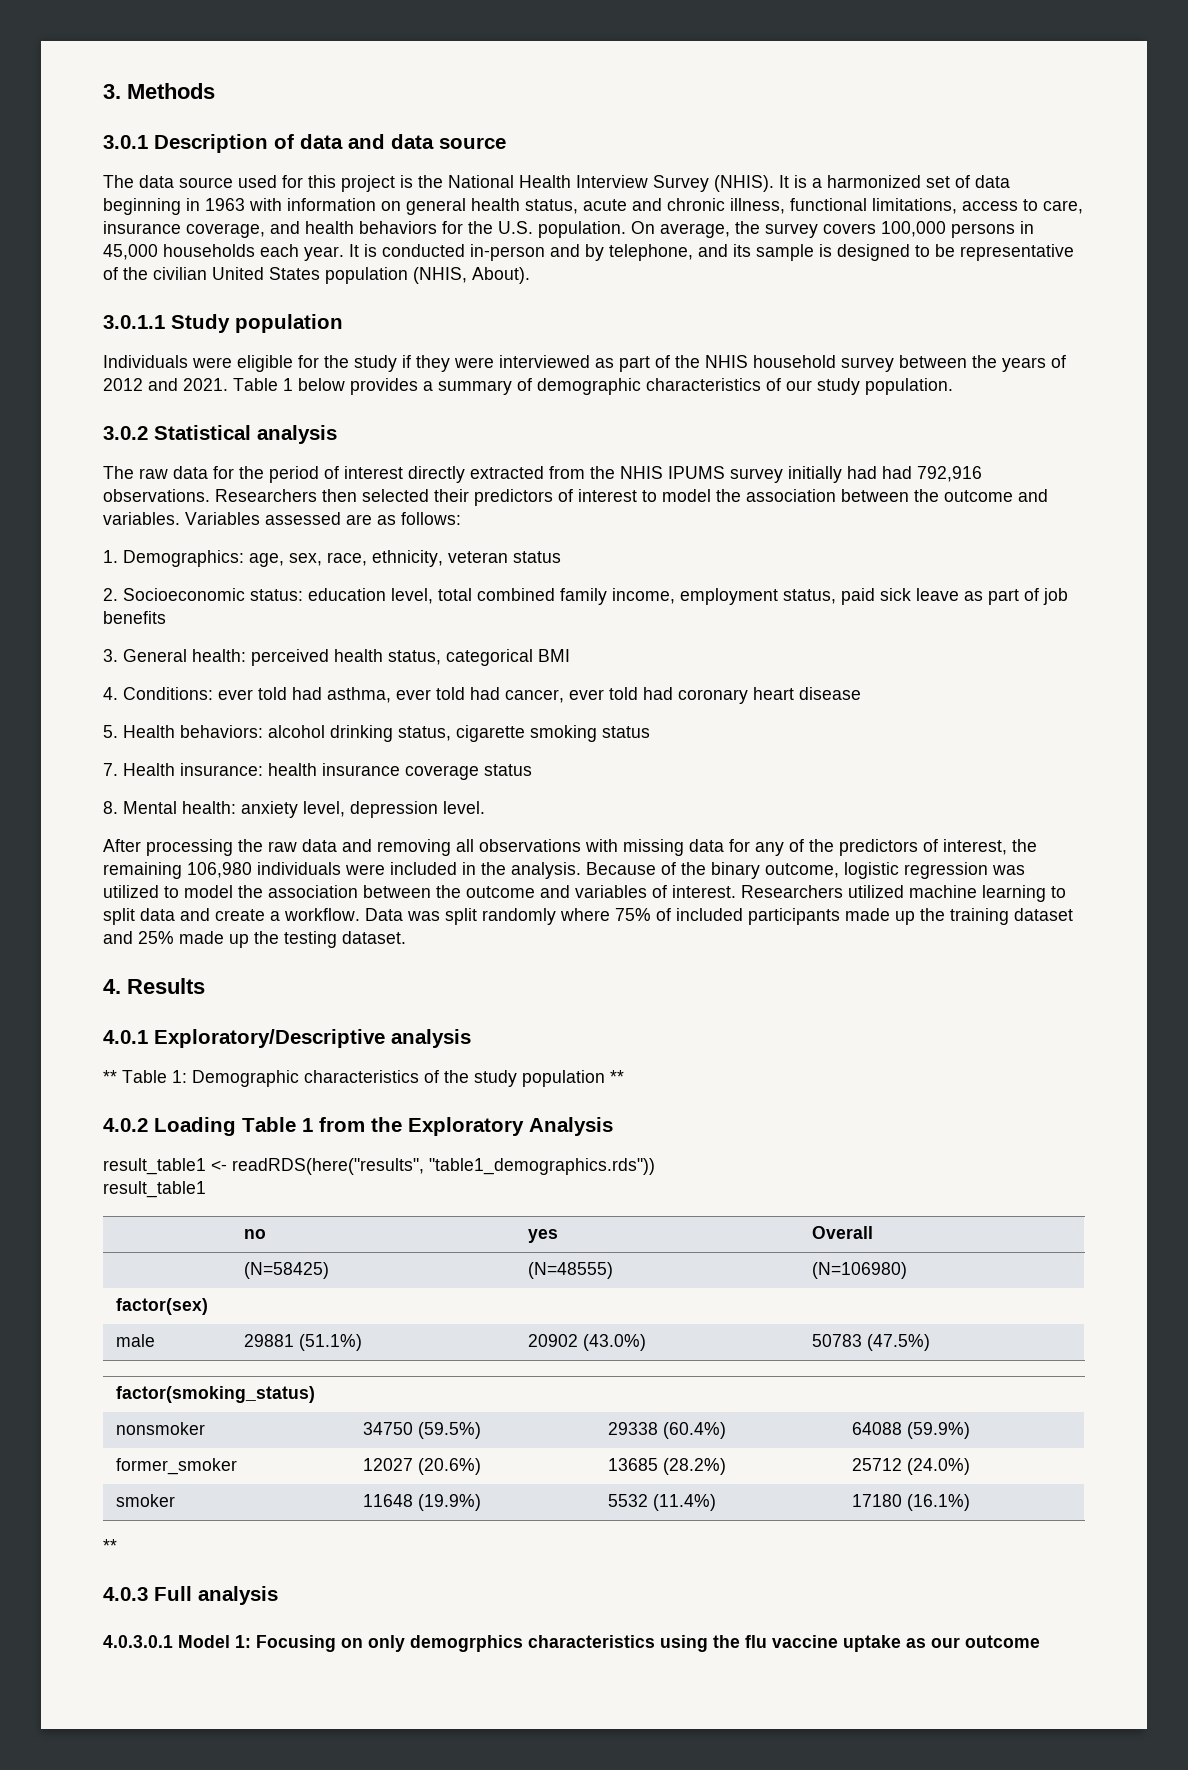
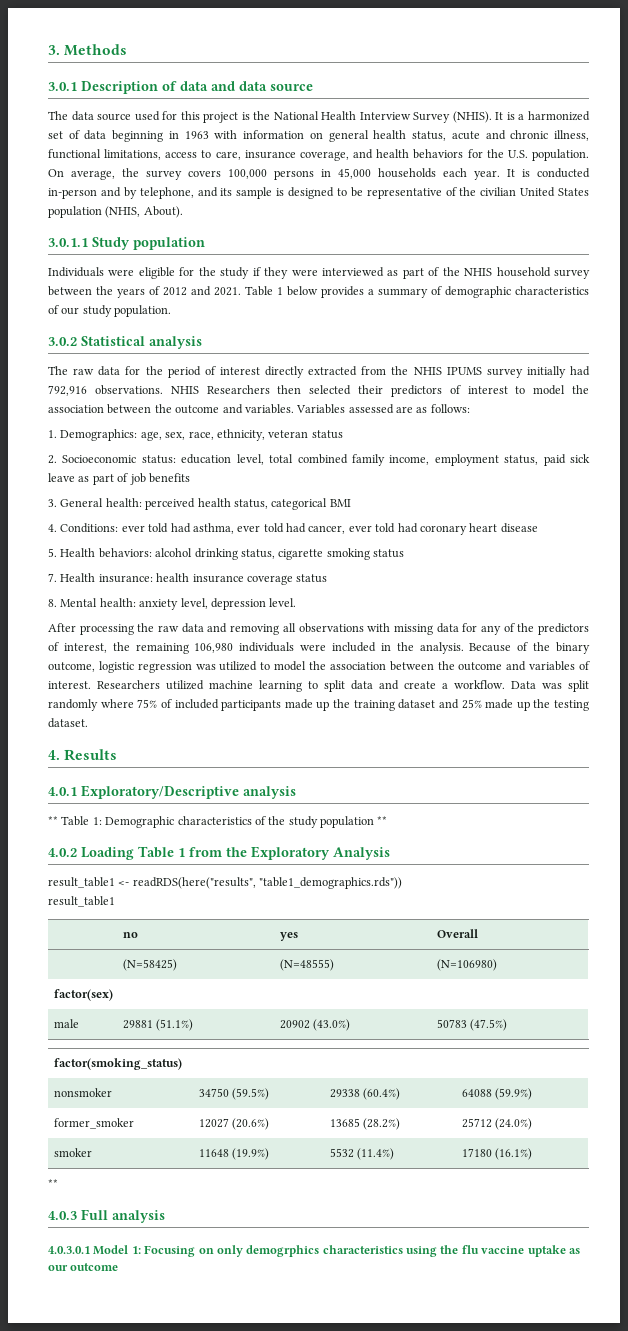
[882,466,912,479] had -> (590, 371) none
(210, 495) none -> [170,386,199,394] NHIS

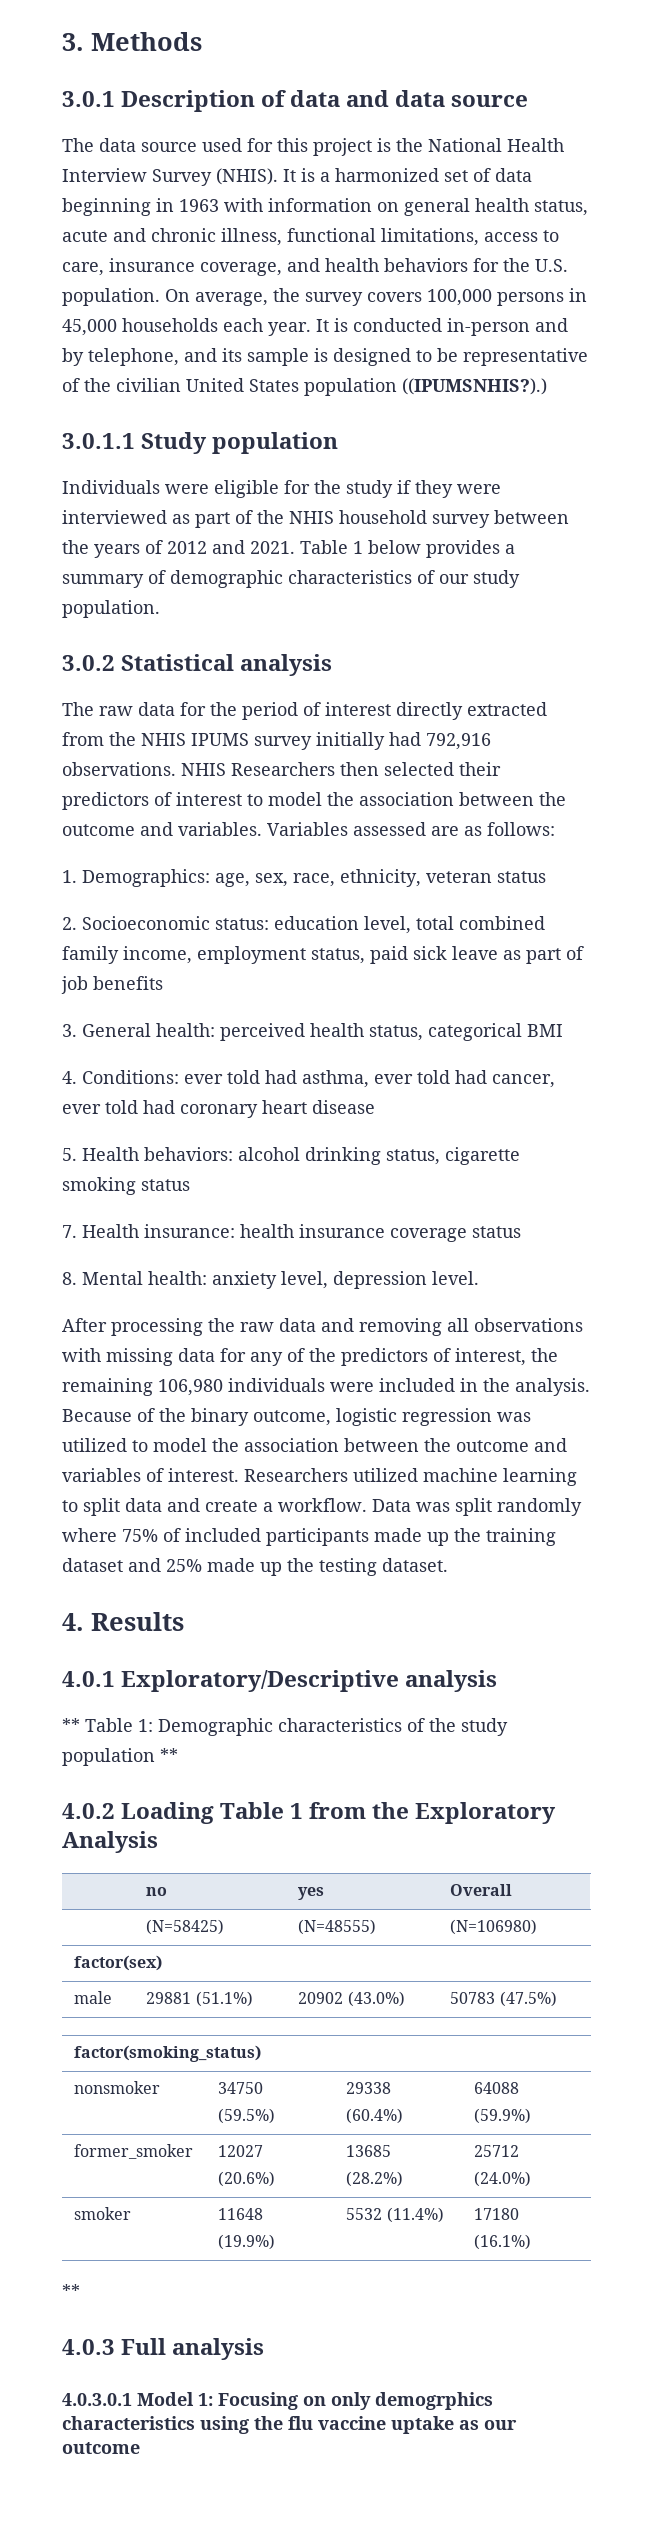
[105,206,183,218] (NHIS, About). -> [402,378,547,395] ((IPUMSNHIS?).)
[48,877,403,889] [48,896,115,907] // result_table1 <- readRDS(here("results", "table1_demographics.rds")) // result_table1 -> (158, 1842) none

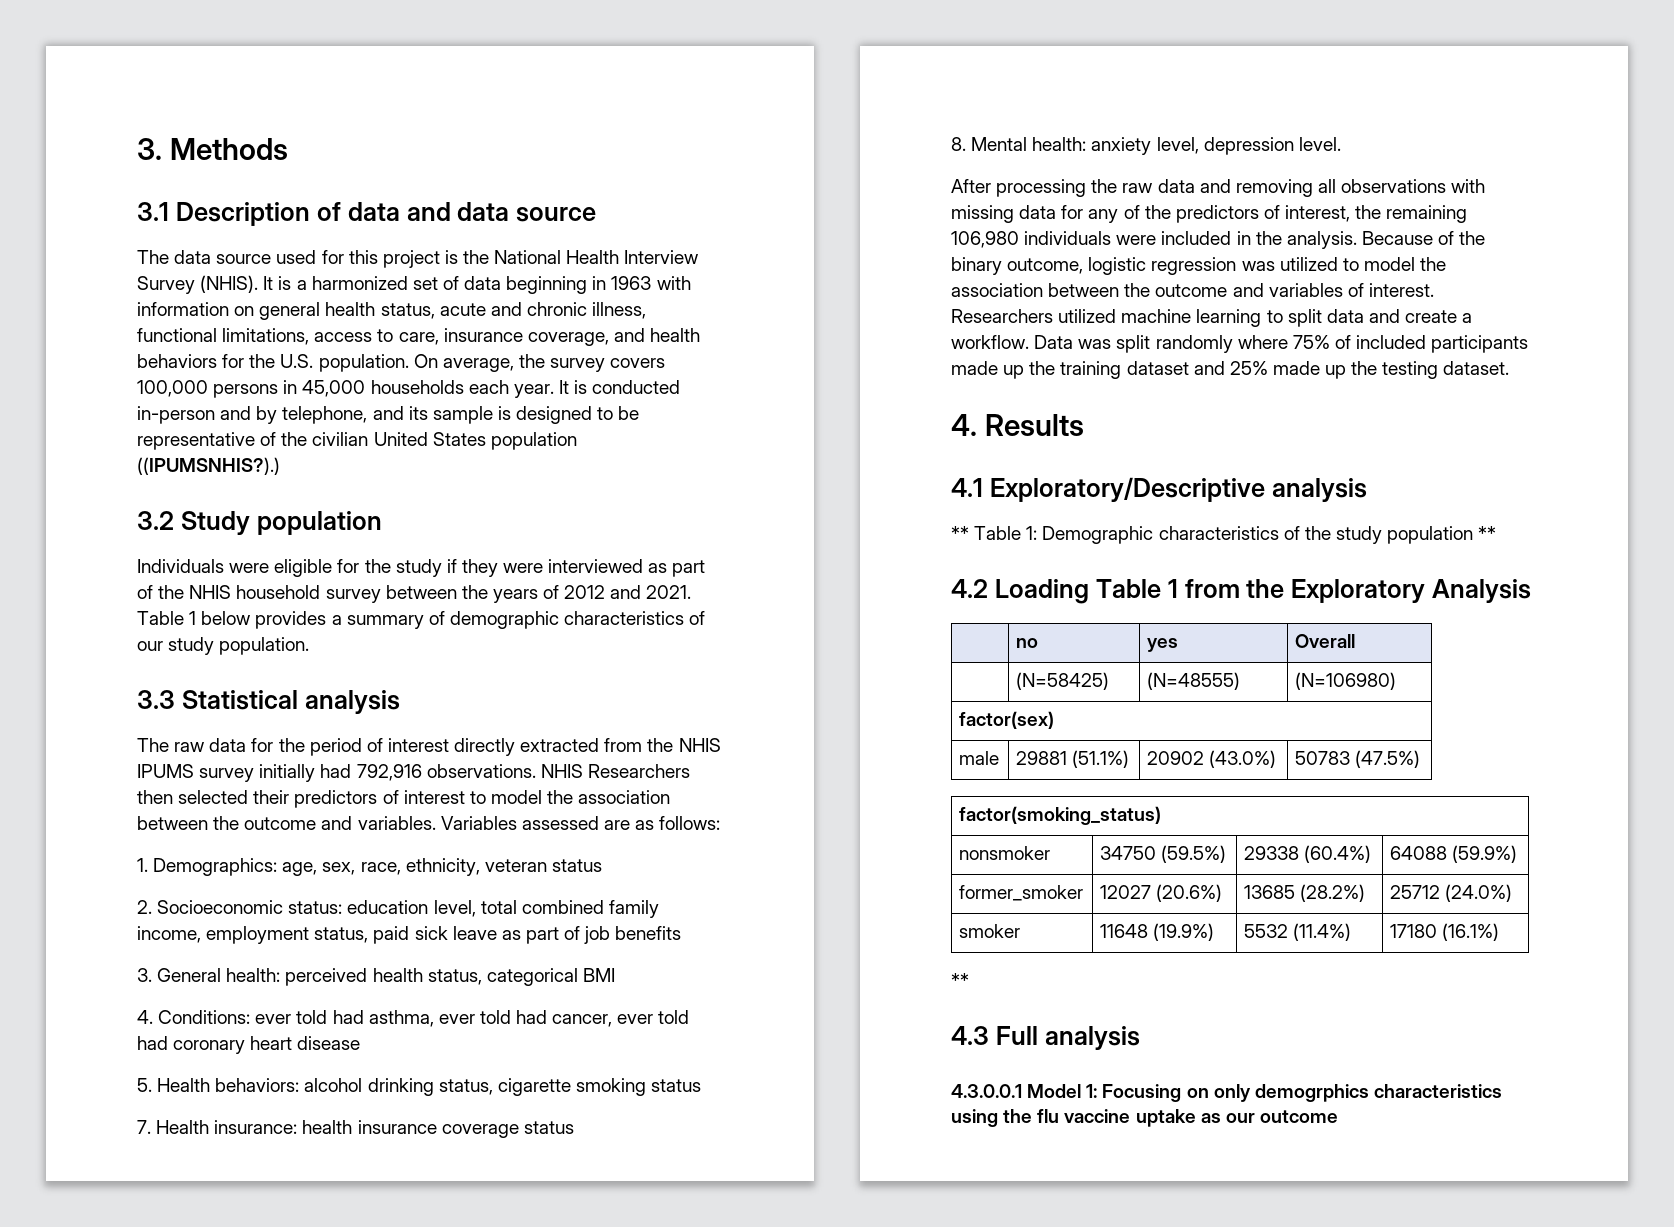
[62,91,115,107] 3.0.1 -> [137,202,169,221] 3.1
[62,433,135,449] 3.0.1.1 -> [137,511,174,530] 3.2
[62,655,115,671] 3.0.2 -> [137,690,175,709] 3.3
[62,1671,115,1687] 4.0.1 -> [951,478,983,497] 4.1
[62,1803,115,1819] 4.0.2 -> [951,579,988,598] 4.2
[62,2339,115,2355] 4.0.3 -> [951,1026,989,1045] 4.3
[62,2393,132,2406] 4.0.3.0.1 -> [951,1084,1022,1098] 4.3.0.0.1

